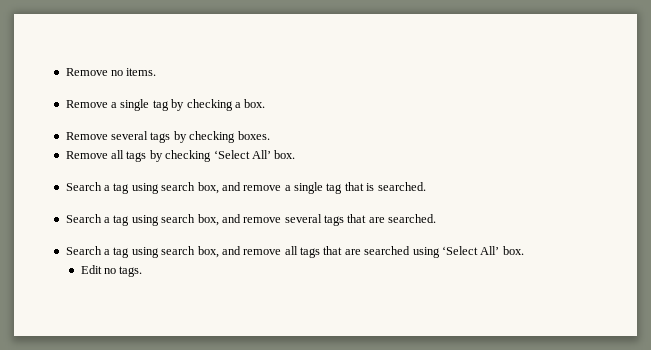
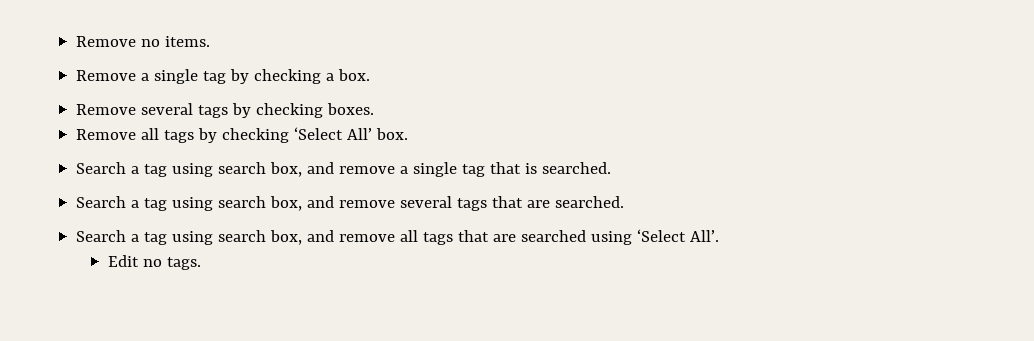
[480,246,524,255] All’ box. -> [689,230,719,242] All’.

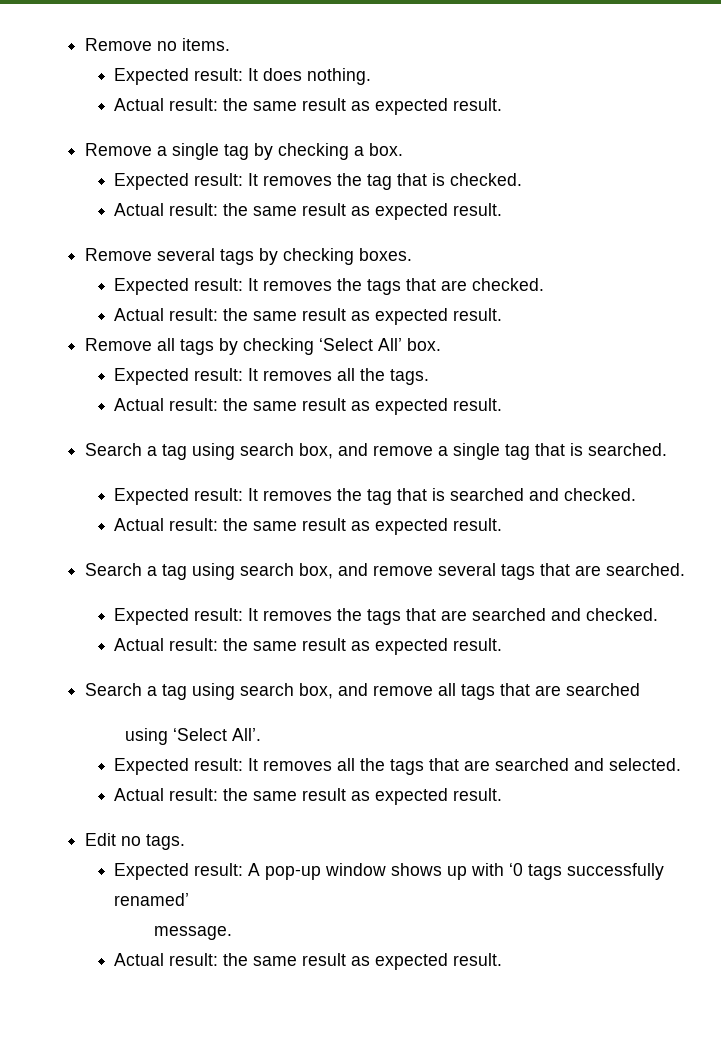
(210, 41) none -> [114,68,372,85] [114,98,503,115] // Expected result: It does nothing. // Actual result: the same result as expected result.
(370, 75) none -> [114,173,523,190] [114,203,503,220] // Expected result: It removes the tag that is checked. // Actual result: the same result as expected result.
(374, 109) none -> [114,278,545,295] [114,308,503,325] // Expected result: It removes the tags that are checked. // Actual result: the same result as expected result.
(408, 134) none -> [114,368,430,385] [114,398,503,415] // Expected result: It removes all the tags. // Actual result: the same result as expected result.
(611, 168) none -> [114,488,637,505] [114,518,503,535] // Expected result: It removes the tag that is searched and checked. // Actual result: the same result as expected result.
(624, 202) none -> [114,608,659,625] [114,638,503,655] // Expected result: It removes the tags that are searched and checked. // Actual result: the same result as expected result.
(586, 236) none -> (640, 689) //
[107,255,201,270] Edit no tags. -> [114,758,682,775] [114,788,503,805] [84,833,185,850] [114,863,665,880] [114,893,190,906] [154,926,233,940] [114,953,503,970] Expected result: It removes all the tags that are searched and selected. // Actual result: the same result as expected result. // Edit no tags. // Expected result: A pop-up window shows up with ‘0 tags successfully renamed’ // message. // Actual result: the same result as expected result.

